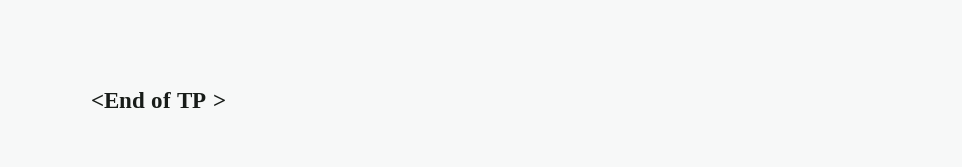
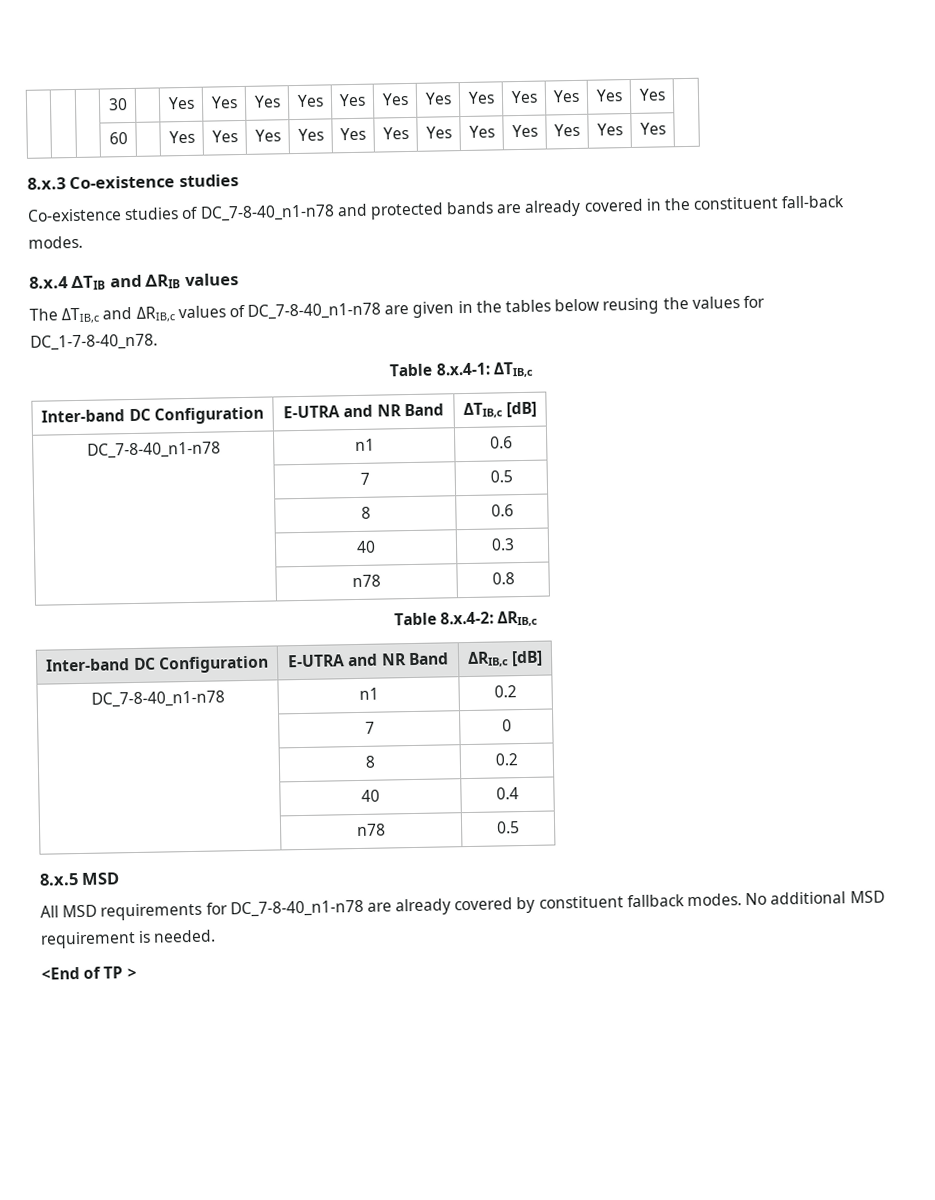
(91, 100) none -> [107,98,128,111] [167,96,195,110] [210,96,238,109] [253,95,281,108] [296,94,324,107] [339,93,366,107] [381,92,409,106] [424,92,452,105] [467,91,495,104] [510,90,538,104] [553,89,580,103] [595,89,623,102] [638,88,666,101] [108,132,128,145] [168,130,195,144] [211,130,238,143] [254,129,281,142] [297,128,324,141] [340,127,366,141] [382,126,409,140] [425,126,452,139] [468,125,495,138] [511,124,538,138] [554,123,580,137] [596,123,623,136] [639,122,666,135] [27,174,239,190] [27,195,845,222] [28,235,83,249] [29,273,239,291] [29,295,765,324] [30,333,158,351] [389,361,533,378] [41,406,264,425] [283,403,444,419] [462,401,538,419] [86,441,221,459] [354,438,375,452] [489,436,513,449] [359,472,370,485] [489,470,513,483] [360,506,371,519] [490,504,514,517] [355,540,376,553] [490,538,515,551] [351,574,381,588] [491,572,515,585] [393,610,539,627] [46,655,269,674] [287,652,449,668] [466,650,544,668] [90,690,225,708] [358,687,379,700] [494,685,517,698] [364,721,375,734] [501,719,512,732] [364,755,375,768] [495,753,518,766] [360,789,380,802] [496,787,519,800] [356,823,386,837] [496,821,520,834] [39,872,121,886] [40,890,885,921] [40,929,217,949] | | | 30 | | Yes | Yes | Yes | Yes | Yes | Yes | Yes | Yes | Yes | Yes | Yes | Yes | // | | | 60 | | Yes | Yes | Yes | Yes | Yes | Yes | Yes | Yes | Yes | Yes | Yes | Yes | // 8.x.3 Co-existence studies // Co-existence studies of DC_7-8-40_n1-n78 and protected bands are already covered in the constituent fall-back modes. // 8.x.4 ∆TIB and ∆RIB values // The ΔTIB,c and ΔRIB,c values of DC_7-8-40_n1-n78 are given in the tables below reusing the values for DC_1-7-8-40_n78. // Table 8.x.4-1: ΔTIB,c // Inter-band DC Configuration | E-UTRA and NR Band | ΔTIB,c [dB] // DC_7-8-40_n1-n78 | n1 | 0.6 // | 7 | 0.5 // | 8 | 0.6 // | 40 | 0.3 // | n78 | 0.8 // Table 8.x.4-2: ΔRIB,c // Inter-band DC Configuration | E-UTRA and NR Band | ΔRIB,c [dB] // DC_7-8-40_n1-n78 | n1 | 0.2 // | 7 | 0 // | 8 | 0.2 // | 40 | 0.4 // | n78 | 0.5 // 8.x.5 MSD // All MSD requirements for DC_7-8-40_n1-n78 are already covered by constituent fallback modes. No additional MSD requirement is needed. //

